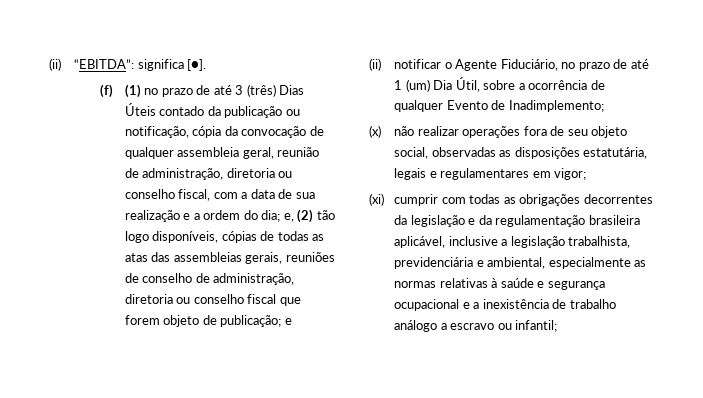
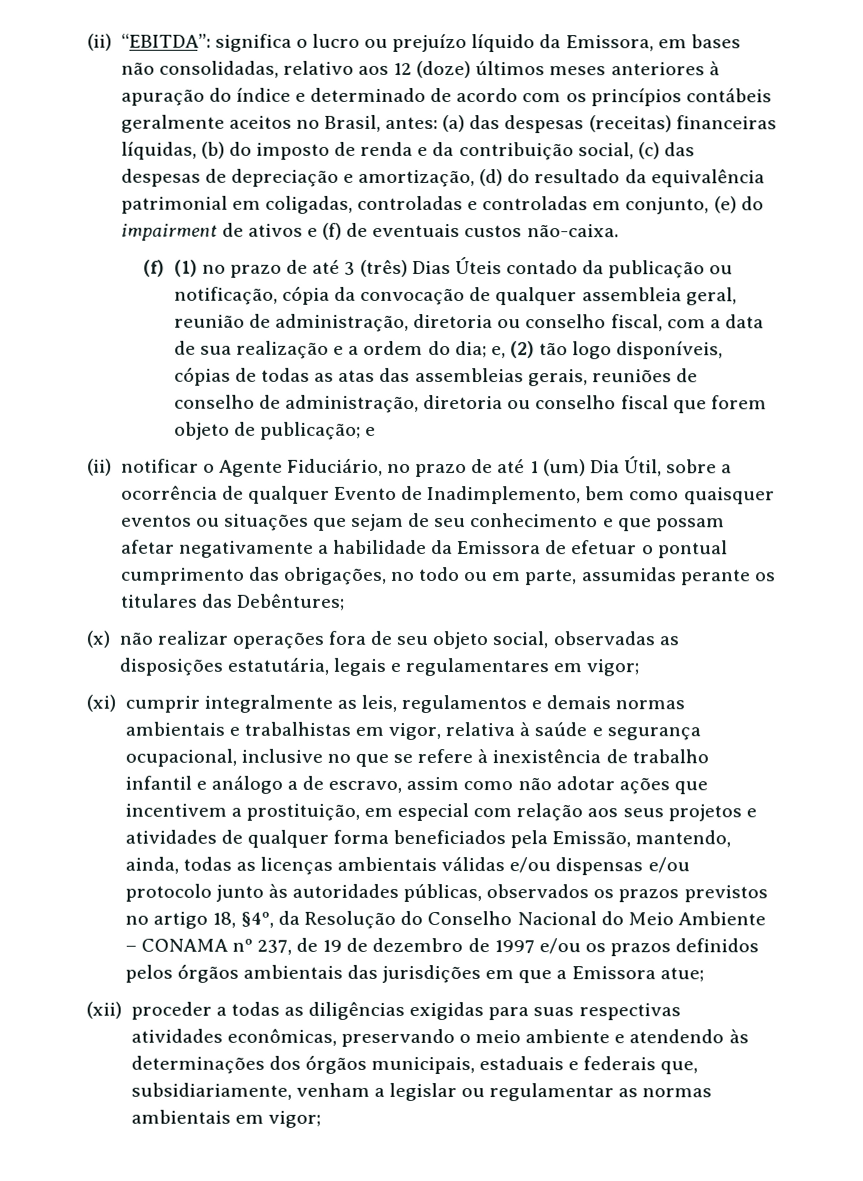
[187,59,207,71] [●]. -> [295,33,741,53] [120,60,720,79] [120,87,772,107] [120,114,777,134] [120,141,695,161] [120,168,765,188] [120,195,764,215] [120,222,619,241] o lucro ou prejuízo líquido da Emissora, em bases não consolidadas, relativo aos 12 (doze) últimos meses anteriores à apuração do índice e determinado de acordo com os princípios contábeis geralmente aceitos no Brasil, antes: (a) das despesas (receitas) financeiras líquidas, (b) do imposto de renda e da contribuição social, (c) das despesas de depreciação e amortização, (d) do resultado da equivalência patrimonial em coligadas, controladas e controladas em conjunto, (e) do impairment de ativos e (f) de eventuais custos não-caixa.
[508,100,604,112] Inadimplemento; -> [427,485,775,505] [120,512,725,532] [120,539,728,559] [120,566,776,586] [119,593,344,611] Inadimplemento, bem como quaisquer eventos ou situações que sejam de seu conhecimento e que possam afetar negativamente a habilidade da Emissora de efetuar o pontual cumprimento das obrigações, no todo ou em parte, assumidas perante os titulares das Debêntures;
[441,194,653,206] [394,215,640,227] [394,236,631,248] [394,257,647,269] [394,278,605,290] [394,299,616,311] [394,320,558,332] com todas as obrigações decorrentes da legislação e da regulamentação brasileira aplicável, inclusive a legislação trabalhista, previdenciária e ambiental, especialmente as normas relativas à saúde e segurança ocupacional e a inexistência de trabalho análogo a escravo ou infantil; -> [203,694,686,714] [124,721,701,741] [124,748,709,767] [124,775,708,795] [124,802,757,822] [124,829,732,849] [124,856,690,876] [124,883,768,903] [124,910,766,929] [124,937,760,957] [124,963,704,984] [86,1001,681,1021] [130,1028,749,1048] [130,1054,699,1075] [130,1082,713,1102] [130,1109,321,1128] integralmente as leis, regulamentos e demais normas ambientais e trabalhistas em vigor, relativa à saúde e segurança ocupacional, inclusive no que se refere à inexistência de trabalho infantil e análogo a de escravo, assim como não adotar ações que incentivem a prostituição, em especial com relação aos seus projetos e atividades de qualquer forma beneficiados pela Emissão, mantendo, ainda, todas as licenças ambientais válidas e/ou dispensas e/ou protocolo junto às autoridades públicas, observados os prazos previstos no artigo 18, §4º, da Resolução do Conselho Nacional do Meio Ambiente – CONAMA nº 237, de 19 de dezembro de 1997 e/ou os prazos definidos pelos órgãos ambientais das jurisdições em que a Emissora atue; // (xii) proceder a todas as diligências exigidas para suas respectivas atividades econômicas, preservando o meio ambiente e atendendo às determinações dos órgãos municipais, estaduais e federais que, subsidiariamente, venham a legislar ou regulamentar as normas ambientais em vigor;

